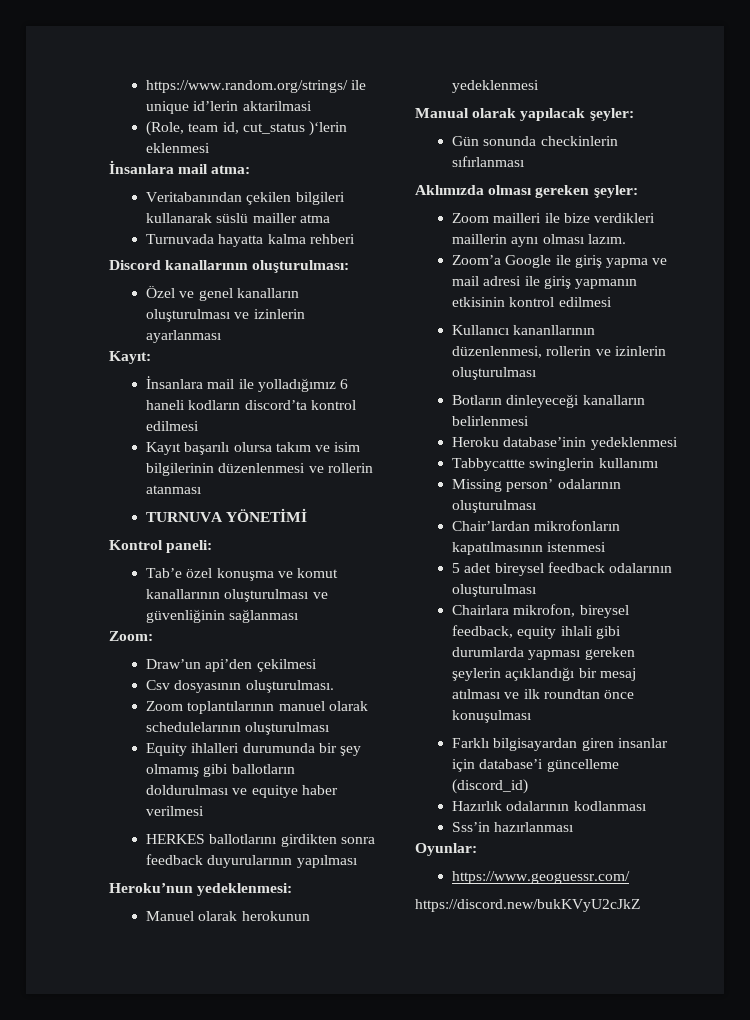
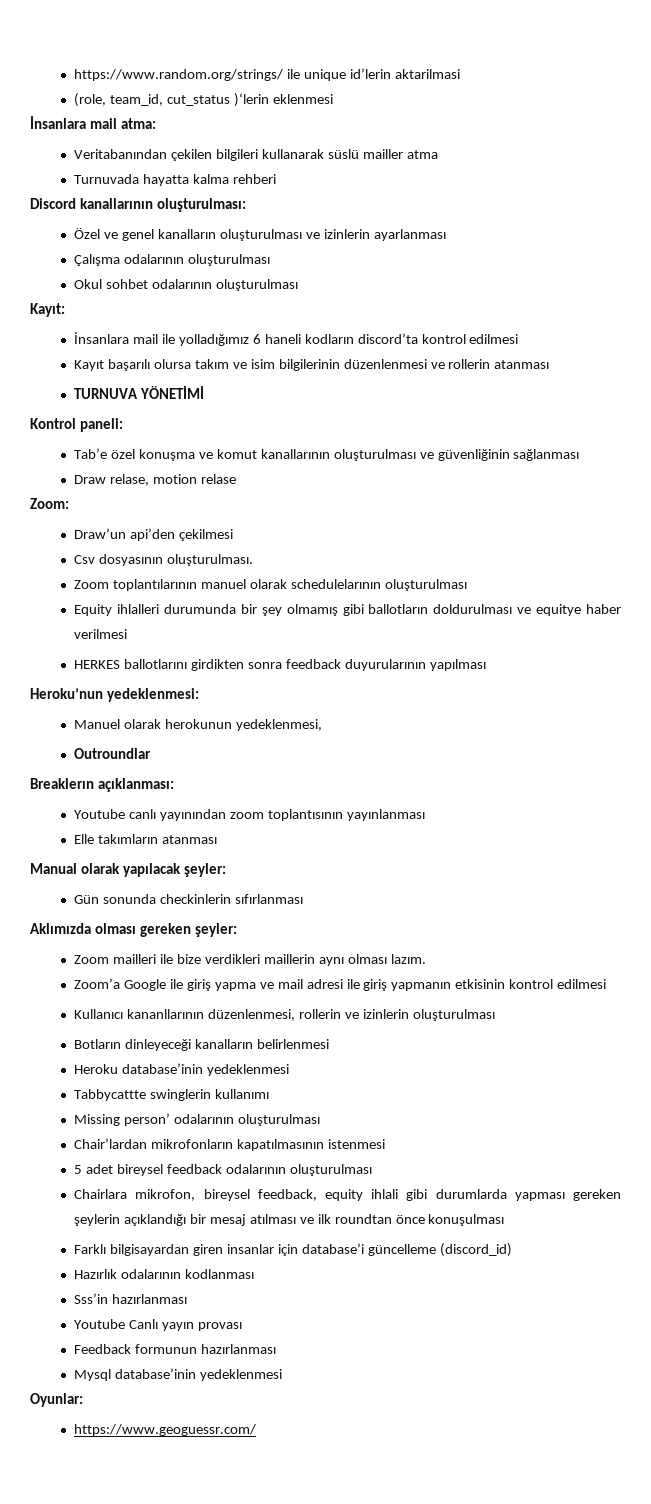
[146,121,239,136] (Role, team id, -> [74,93,164,107] (role, team_id,
(223, 336) none -> [74,254,271,266] [74,279,298,291] // Çalışma odalarının oluşturulması // Okul sohbet odalarının oluşturulması
(300, 616) none -> [74,474,236,486] // Draw relase, motion relase
[452,80,540,93] yedeklenmesi -> [235,719,322,731] [74,748,152,759] [30,778,174,792] [74,809,425,821] [74,834,218,844] yedeklenmesi, // Outroundlar // Breaklerın açıklanması: // Youtube canlı yayınından zoom toplantısının yayınlanması // Elle takımların atanması
(575, 827) none -> [74,1319,242,1331] [74,1344,277,1354] [74,1368,283,1381] // Youtube Canlı yayın provası // Feedback formunun hazırlanması // Mysql database’inin yedeklenmesi
[415,899,640,912] // https://discord.new/bukKVyU2cJkZ -> (257, 1430) none

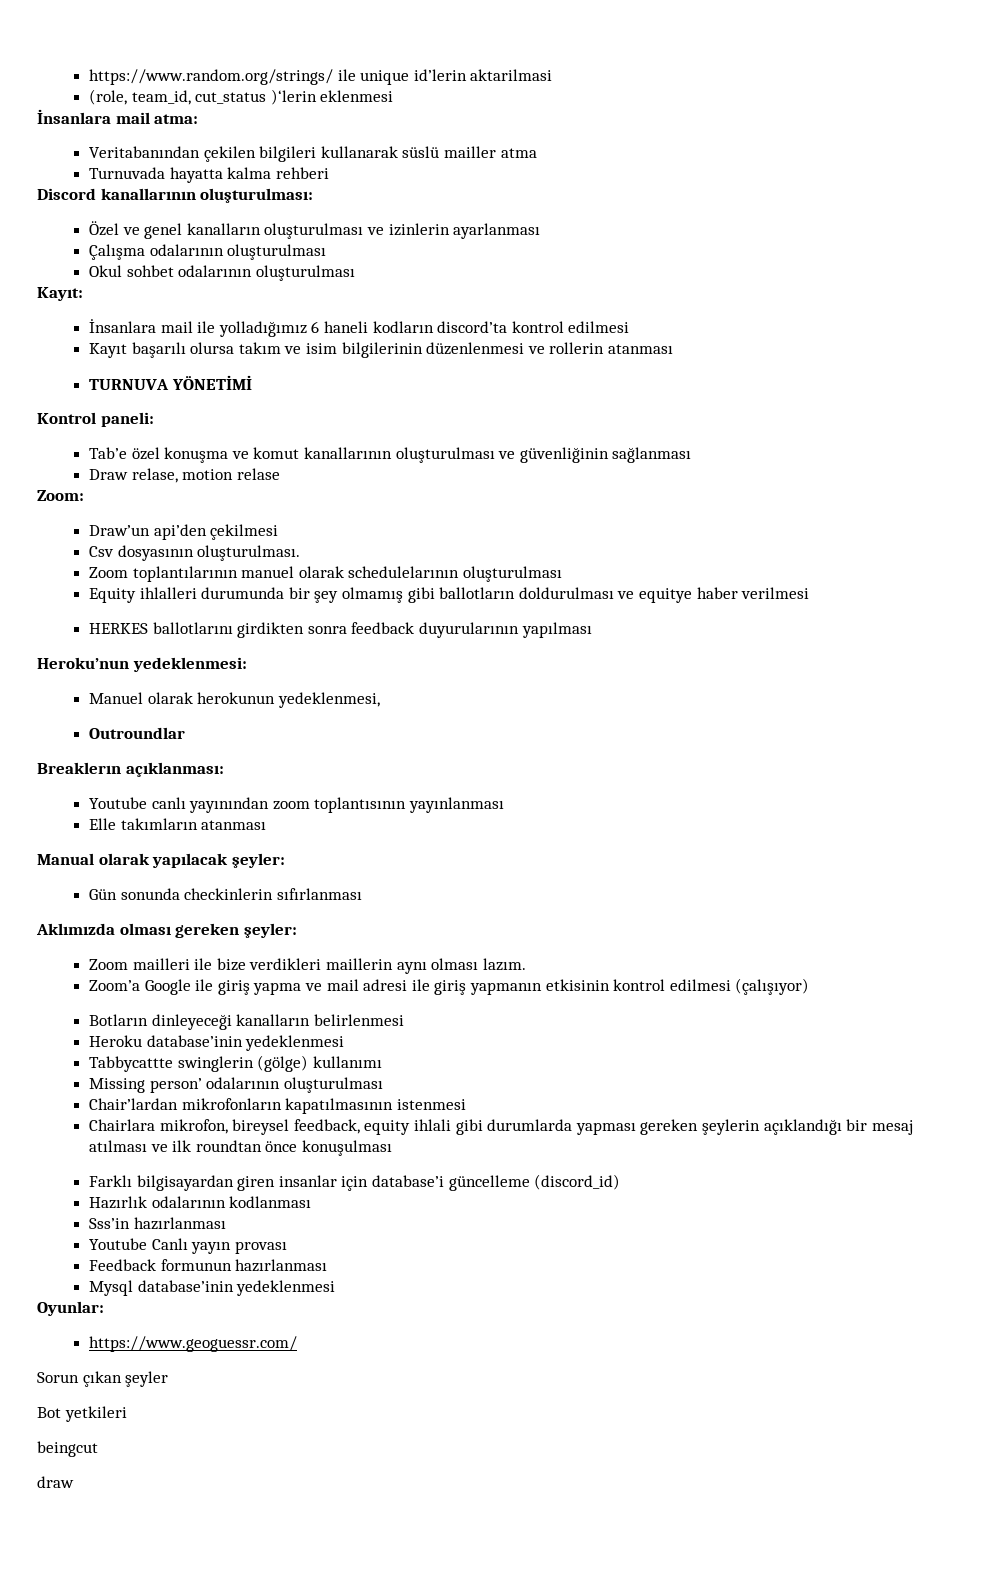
[74,1009,495,1021] // Kullanıcı kananllarının düzenlenmesi, rollerin ve izinlerin oluşturulması -> [735,978,810,995] (çalışıyor)
(212, 1095) none -> [257,1055,309,1072] (gölge)
[74,1164,372,1176] // 5 adet bireysel feedback odalarının oluşturulması -> (466, 1104) none
(257, 1430) none -> [37,1371,169,1387] [37,1406,127,1422] [37,1441,98,1457] [37,1476,74,1488] // Sorun çıkan şeyler // Bot yetkileri // beingcut // draw

